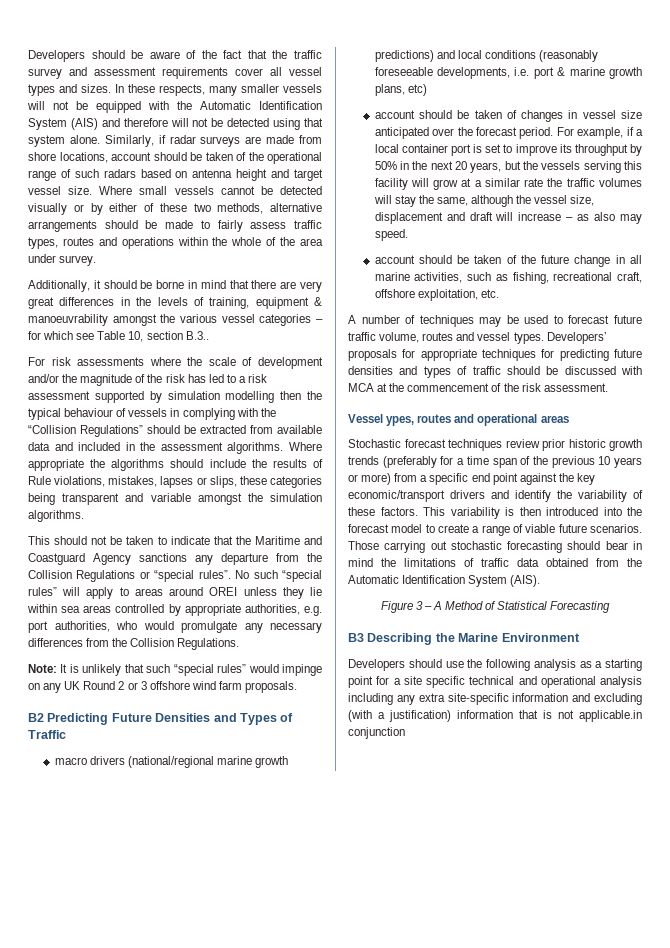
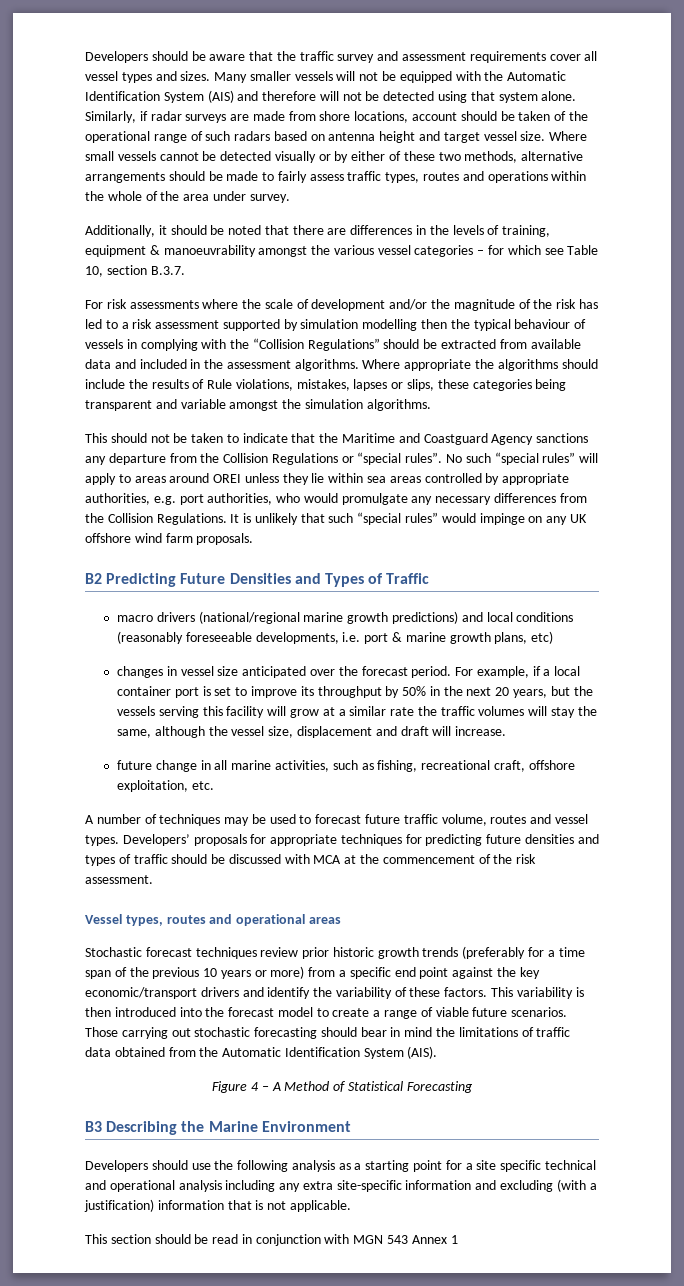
[186,50,243,59] of the fact -> (246, 57) none
[115,84,237,96] In these respects, many -> [214,72,248,83] Many
[156,280,226,289] borne in mind -> [228,225,262,235] noted
[300,281,323,292] [28,297,54,309] very great -> (347, 231) none
[185,331,209,340] B.3.. -> [150,266,185,275] B.3.7.
[28,664,57,673] // Note: -> (227, 519) none
[83,681,147,690] Round 2 or 3 -> (587, 518) none
[374,110,517,119] account should be taken of -> (554, 637) none
[518,212,642,224] [374,229,408,241] [374,255,536,264] increase – as also may speed. // account should be taken of the -> [455,726,507,736] increase. //
[386,416,415,426] ypes, -> [125,915,163,926] types,
[415,601,423,610] 3 -> [251,1082,260,1091] 4
[579,710,642,722] [348,727,405,739] applicable.in conjunction -> [289,1200,351,1212] [85,1234,458,1246] applicable. // This section should be read in conjunction with MGN 543 Annex 1

